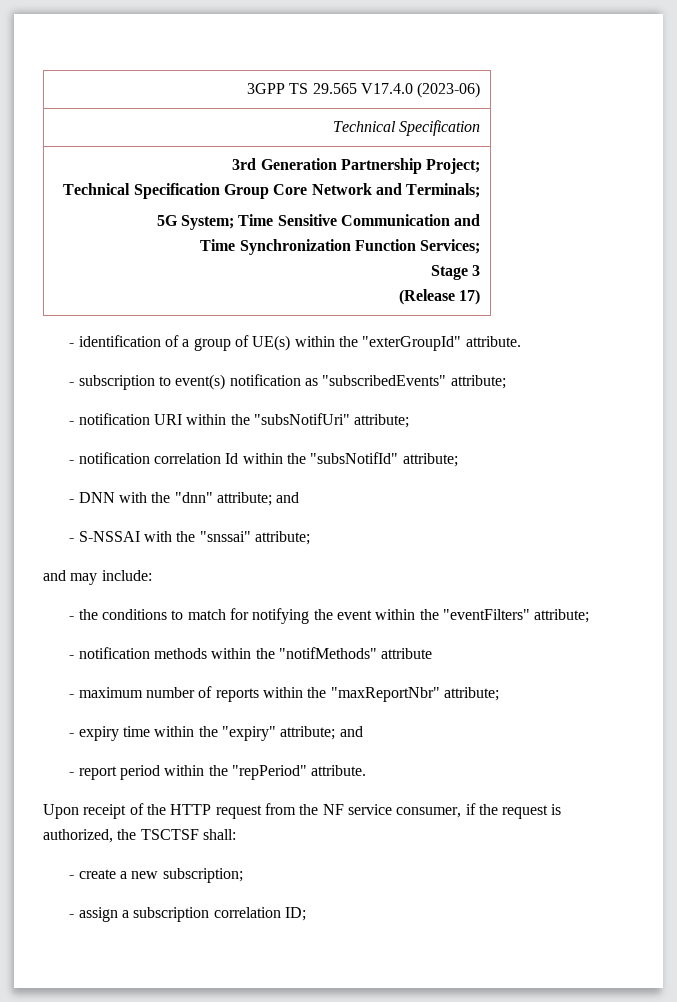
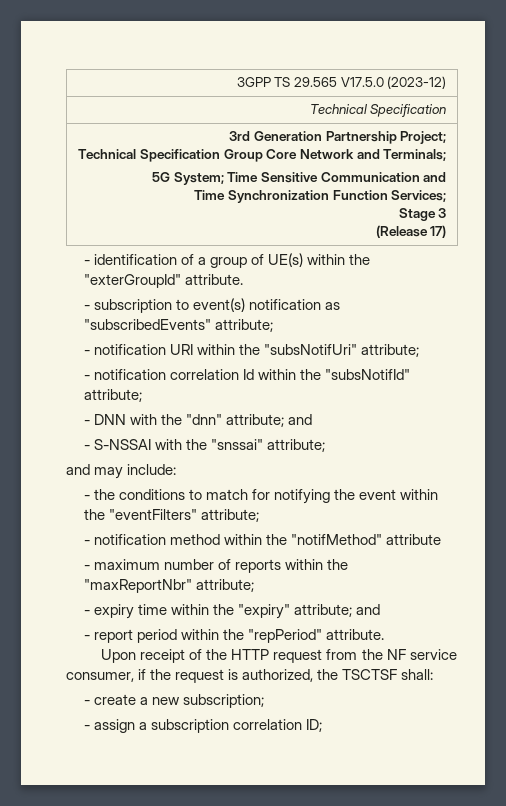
[360,82,481,98] V17.4.0 (2023-06) -> [340,76,447,89] V17.5.0 (2023-12)
[154,647,378,659] methods within the "notifMethods" -> [169,534,382,545] method within the "notifMethod"

